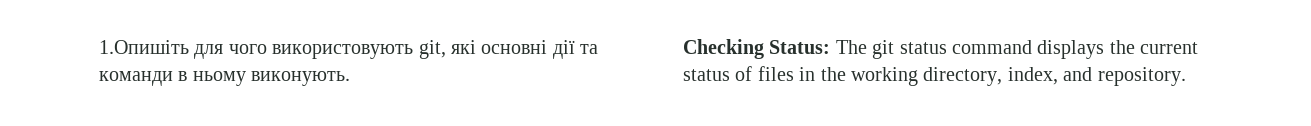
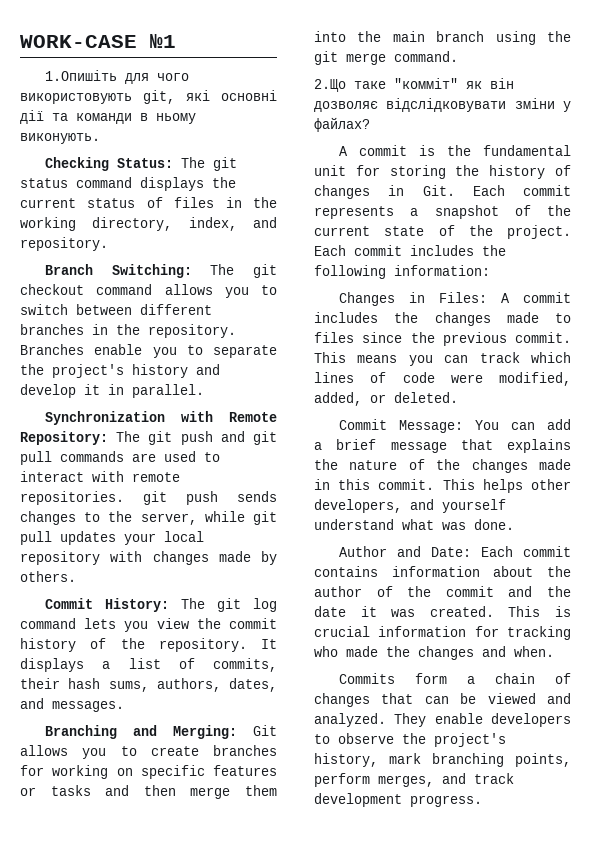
(99, 47) none -> [20,34,176,48] WORK-CASE №1 //
(1186, 76) none -> [45,264,277,278] [20,284,277,298] [20,304,212,315] [20,324,236,338] [20,344,277,358] [20,364,220,378] [20,384,204,398] [45,411,277,425] [20,431,277,445] [20,451,220,465] [20,471,180,482] [20,491,277,505] [20,511,277,525] [20,531,204,545] [20,551,277,565] [20,571,76,582] [45,598,277,612] [20,618,277,632] [20,638,277,652] [20,658,277,672] [20,678,277,692] [20,698,124,712] [45,725,277,739] [20,745,277,759] [20,765,277,779] [20,785,277,799] [314,31,571,45] [314,51,458,65] [314,78,514,92] [314,98,571,112] [314,117,370,132] [339,145,571,156] [314,165,571,179] [314,185,571,199] [314,205,571,219] [314,225,571,239] [314,245,506,256] [314,265,490,279] [339,292,571,306] [314,312,571,326] [314,332,571,346] [314,352,571,366] [314,372,571,386] [314,392,458,406] [339,419,571,433] [314,439,571,453] [314,459,571,473] [314,479,571,493] [314,499,506,513] [314,519,514,530] [339,546,571,557] [314,566,571,577] [314,586,571,597] [314,606,571,617] [314,626,571,640] [314,646,554,660] [339,673,571,684] [314,693,571,707] [314,713,571,727] [314,733,506,747] [314,753,571,767] [314,773,514,787] [314,793,482,807] // Branch Switching: The git checkout command allows you to switch between different branches in the repository. Branches enable you to separate the project's history and develop it in parallel. // Synchronization with Remote Repository: The git push and git pull commands are used to interact with remote repositories. git push sends changes to the server, while git pull updates your local repository with changes made by others. // Commit History: The git log command lets you view the commit history of the repository. It displays a list of commits, their hash sums, authors, dates, and messages. // Branching and Merging: Git allows you to create branches for working on specific features or tasks and then merge them into the main branch using the git merge command. // 2.Що таке "комміт" як він дозволяє відслідковувати зміни у файлах? // A commit is the fundamental unit for storing the history of changes in Git. Each commit represents a snapshot of the current state of the project. Each commit includes the following information: // Changes in Files: A commit includes the changes made to files since the previous commit. This means you can track which lines of code were modified, added, or deleted. // Commit Message: You can add a brief message that explains the nature of the changes made in this commit. This helps other developers, and yourself understand what was done. // Author and Date: Each commit contains information about the author of the commit and the date it was created. This is crucial information for tracking who made the changes and when. // Commits form a chain of changes that can be viewed and analyzed. They enable developers to observe the project's history, mark branching points, perform merges, and track development progress.

